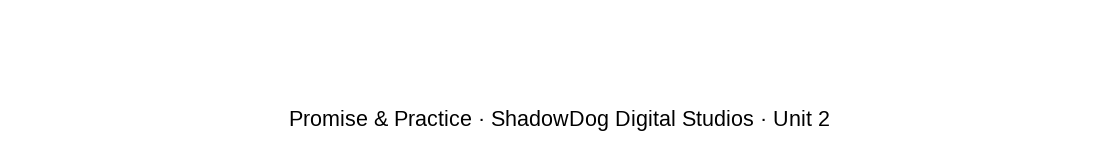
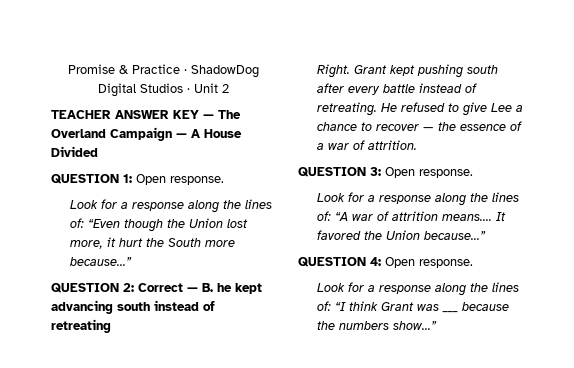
(830, 118) none -> [51,110,241,119] [51,127,242,141] [51,146,98,157] [51,174,224,185] [69,199,272,213] [69,218,248,232] [69,237,235,249] [69,257,132,266] [51,283,262,294] [51,300,215,314] [51,319,111,333] [316,64,498,78] [316,83,477,95] [316,102,523,116] [316,121,522,131] [316,140,417,150] [298,167,473,178] [316,192,519,206] [316,211,506,221] [316,230,486,240] [298,257,473,268] [316,282,519,296] [316,301,439,311] [441,311,458,313] [461,302,509,311] [316,321,437,330] // TEACHER ANSWER KEY — The Overland Campaign — A House Divided // QUESTION 1: Open response. // Look for a response along the lines of: “Even though the Union lost more, it hurt the South more because…” // QUESTION 2: Correct — B. he kept advancing south instead of retreating // Right. Grant kept pushing south after every battle instead of retreating. He refused to give Lee a chance to recover — the essence of a war of attrition. // QUESTION 3: Open response. // Look for a response along the lines of: “A war of attrition means…. It favored the Union because…” // QUESTION 4: Open response. // Look for a response along the lines of: “I think Grant was ___ because the numbers show…”

